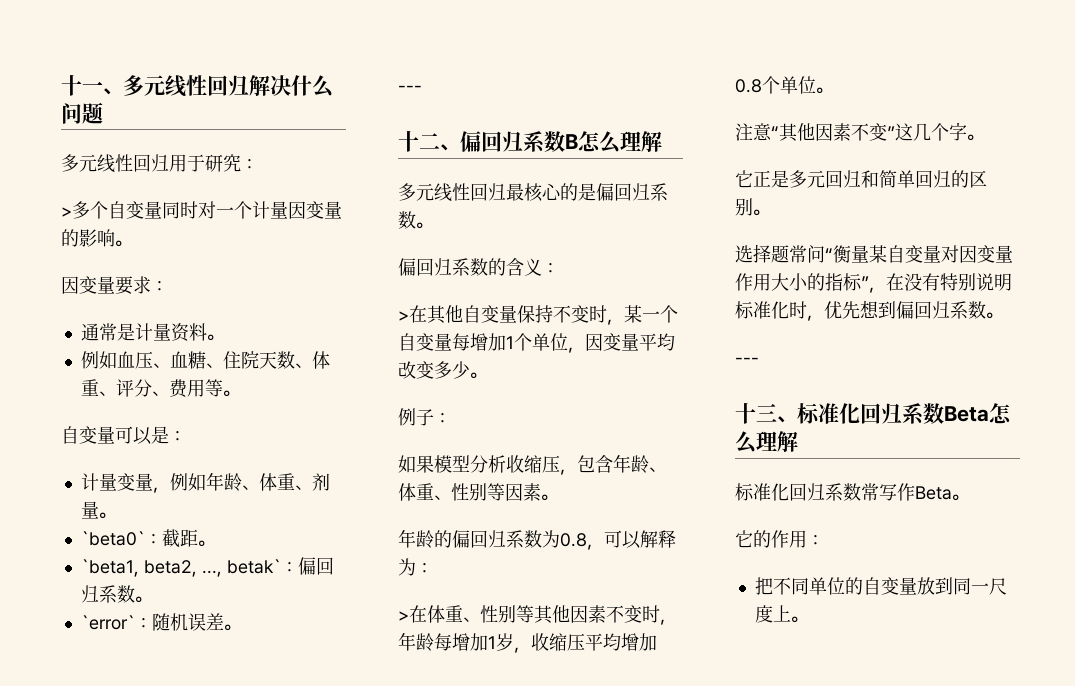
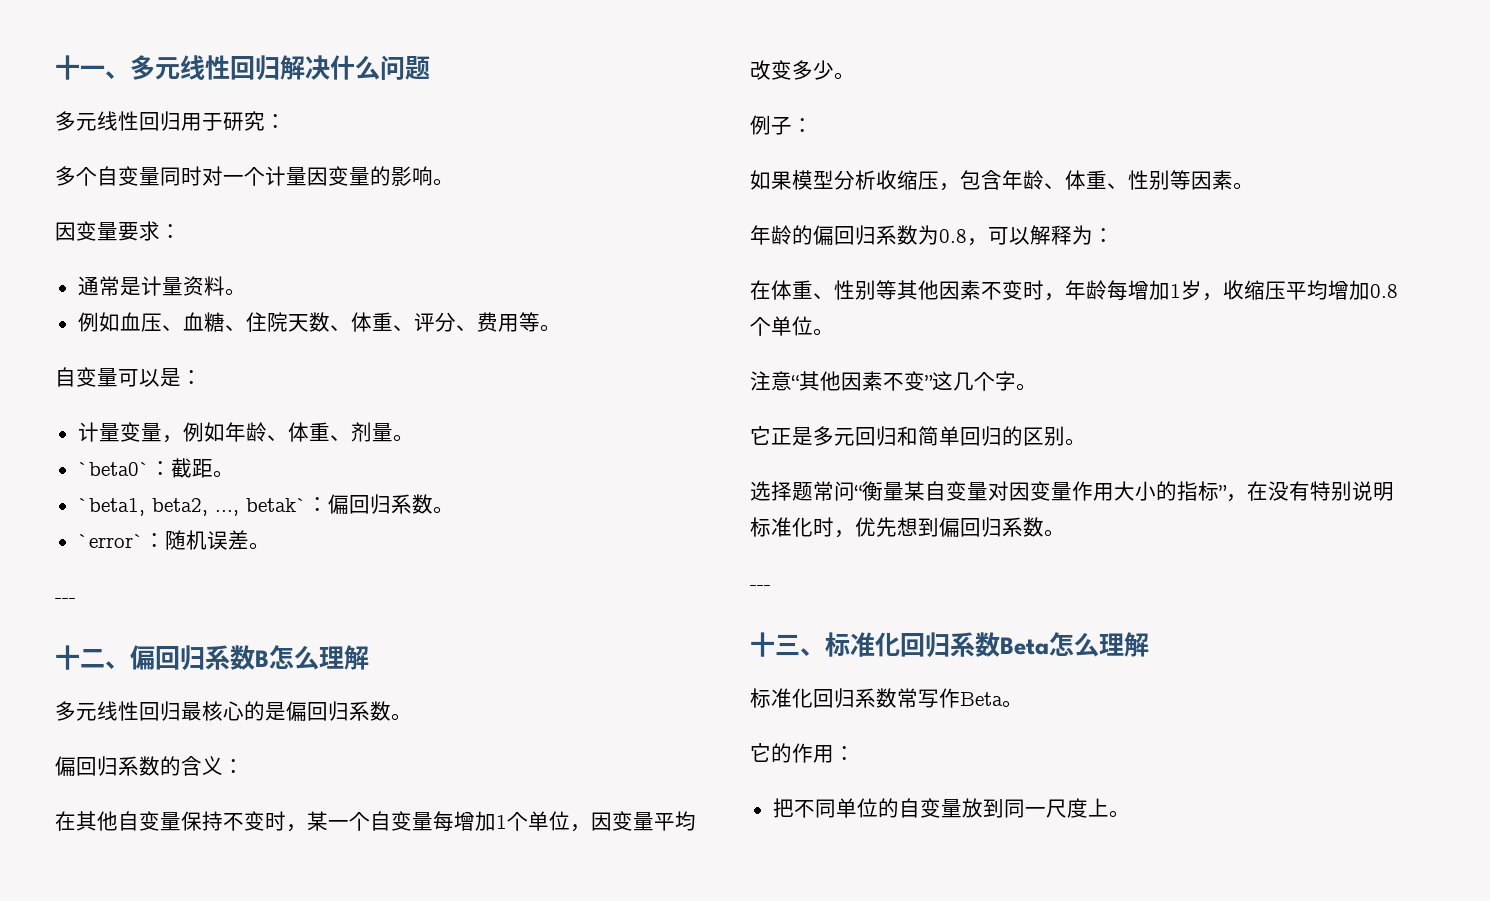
[61,207,72,217] > -> (286, 121) none
[398,311,409,321] > -> (244, 766) none
[398,611,409,621] > -> (1114, 235) none

